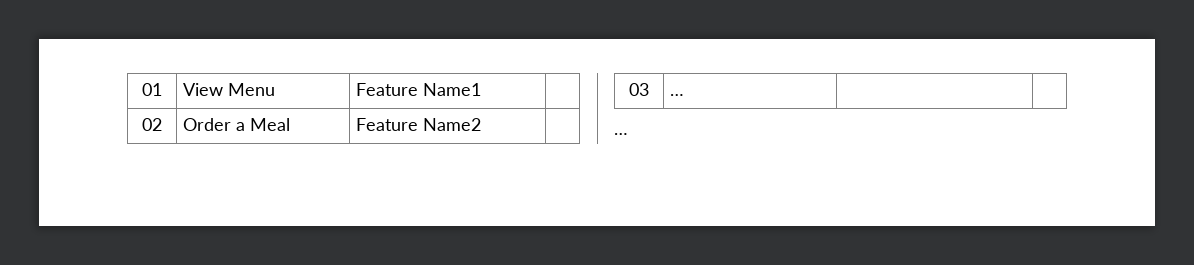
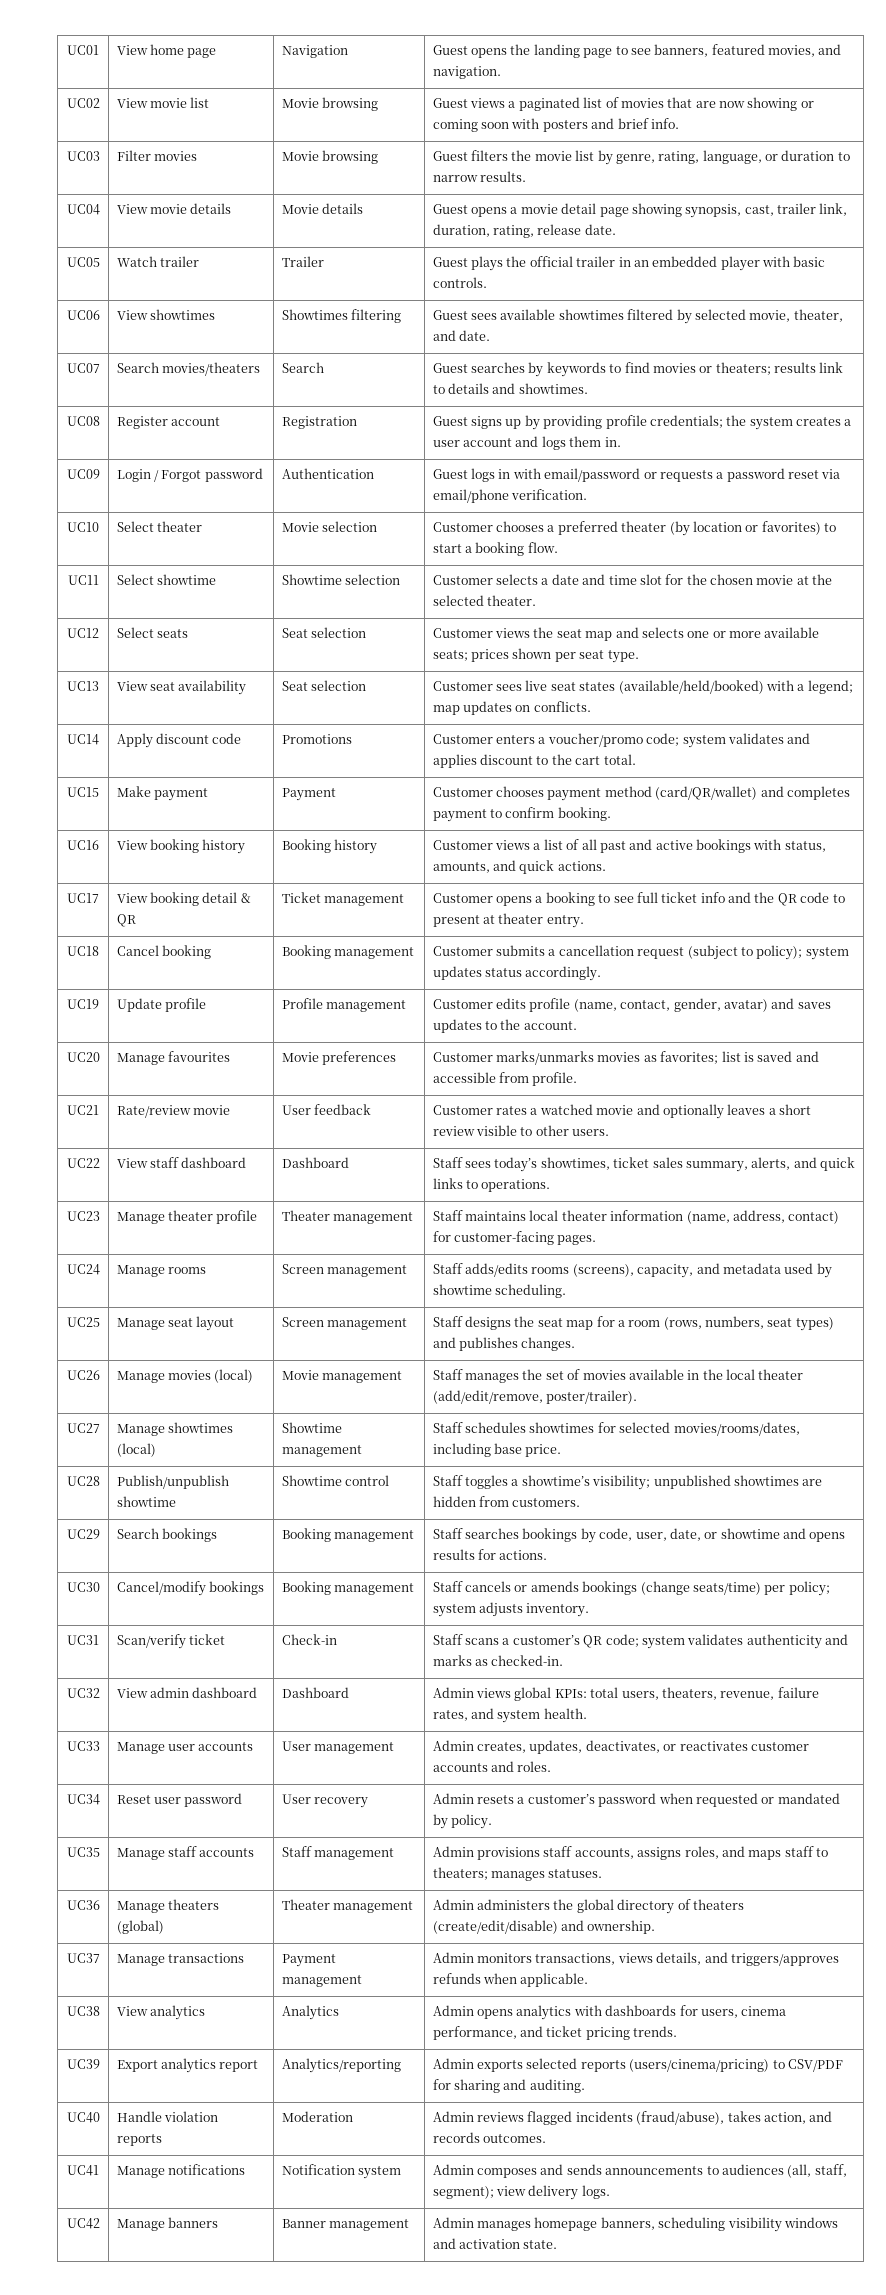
[142,83,162,96] [183,83,276,96] [356,83,482,96] [142,118,162,131] [183,118,291,131] [356,118,482,131] [629,83,649,96] [670,94,685,96] [614,133,628,135] 01 | View Menu | Feature Name1 | // 02 | Order a Meal | Feature Name2 | // 03 | … | | // … -> [67,45,99,55] [116,44,217,58] [281,45,348,58] [432,44,842,58] [432,66,501,79] [66,98,100,108] [116,97,210,108] [281,97,379,111] [432,97,814,111] [432,118,679,132] [66,151,100,161] [116,150,198,161] [281,150,379,164] [432,150,850,165] [432,171,527,182] [66,204,100,215] [116,203,232,214] [281,203,364,214] [432,203,848,218] [432,224,616,238] [66,257,100,267] [116,256,200,267] [281,256,324,267] [432,256,826,271] [432,277,487,288] [66,310,100,320] [116,309,216,320] [281,309,402,323] [432,309,843,324] [432,330,491,341] [66,363,100,373] [116,362,261,376] [281,362,324,373] [432,362,844,377] [432,383,588,394] [66,416,100,426] [116,416,221,429] [281,416,357,429] [432,415,852,430] [432,436,621,450] [66,469,100,479] [116,468,263,482] [281,468,374,479] [432,468,841,482] [432,489,588,503] [67,522,99,532] [116,521,203,532] [281,521,378,532] [432,521,837,536] [432,542,558,556] [67,575,99,585] [116,574,217,585] [281,574,401,585] [432,574,833,585] [432,595,537,606] [67,628,99,638] [116,627,189,638] [281,627,367,638] [432,627,820,641] [432,648,639,663] [67,681,99,691] [116,680,247,695] [281,680,367,691] [432,680,853,694] [432,701,591,715] [67,734,99,745] [116,733,242,748] [281,734,352,744] [432,733,811,748] [432,754,636,768] [67,787,99,797] [116,786,209,801] [281,788,336,801] [432,786,850,801] [432,807,611,822] [67,840,99,850] [116,839,246,854] [281,839,378,854] [432,839,826,853] [432,860,606,874] [67,893,99,903] [116,892,251,906] [116,914,136,927] [281,892,405,906] [432,892,845,906] [432,913,584,928] [67,946,99,956] [116,945,212,959] [281,945,415,959] [432,945,849,960] [432,966,602,981] [67,999,99,1009] [116,998,207,1012] [281,998,407,1012] [432,998,831,1012] [432,1019,577,1033] [66,1052,100,1062] [116,1051,231,1065] [281,1051,397,1065] [432,1051,819,1065] [432,1072,578,1086] [67,1105,99,1115] [116,1105,231,1118] [281,1104,372,1115] [432,1104,812,1119] [432,1125,610,1136] [66,1158,100,1168] [116,1157,247,1168] [281,1157,349,1168] [432,1157,856,1172] [432,1178,551,1192] [66,1211,100,1221] [116,1210,258,1224] [281,1210,414,1224] [432,1210,840,1224] [432,1231,597,1245] [66,1264,100,1275] [116,1265,207,1277] [281,1264,408,1277] [432,1263,832,1278] [432,1284,567,1298] [66,1317,100,1327] [116,1316,235,1331] [281,1317,408,1330] [432,1316,834,1331] [432,1337,576,1351] [66,1370,100,1380] [116,1369,254,1383] [281,1370,403,1383] [432,1369,804,1383] [432,1390,638,1404] [66,1423,100,1433] [116,1422,234,1436] [116,1443,156,1457] [281,1422,342,1433] [281,1445,362,1457] [432,1422,800,1436] [432,1443,562,1457] [66,1476,100,1486] [116,1475,229,1489] [116,1496,176,1507] [281,1475,390,1486] [432,1475,823,1490] [432,1496,581,1507] [66,1529,100,1539] [116,1528,218,1542] [281,1528,415,1542] [432,1528,846,1543] [432,1549,548,1560] [66,1582,100,1592] [116,1581,265,1596] [281,1581,415,1595] [432,1581,830,1596] [432,1602,590,1617] [67,1635,99,1645] [116,1634,226,1649] [281,1634,337,1645] [432,1634,849,1649] [432,1655,564,1666] [66,1688,100,1698] [116,1687,258,1698] [281,1687,349,1698] [432,1687,819,1701] [432,1708,587,1723] [66,1741,100,1751] [116,1742,254,1754] [281,1741,395,1754] [432,1740,809,1754] [432,1761,552,1772] [66,1794,100,1805] [116,1793,243,1807] [281,1794,369,1808] [432,1793,840,1807] [432,1814,493,1829] [66,1847,100,1857] [116,1846,255,1860] [281,1846,395,1860] [432,1846,829,1860] [432,1867,603,1881] [66,1900,100,1910] [116,1899,220,1913] [116,1920,164,1934] [281,1899,414,1913] [432,1899,744,1914] [432,1920,656,1934] [66,1953,100,1963] [116,1953,245,1966] [281,1954,336,1967] [281,1975,362,1987] [432,1952,839,1966] [432,1973,589,1987] [66,2006,100,2016] [116,2005,206,2020] [281,2005,339,2020] [432,2005,787,2020] [432,2026,678,2040] [66,2059,100,2069] [116,2058,259,2073] [281,2058,401,2073] [432,2058,843,2072] [432,2079,585,2093] [66,2112,100,2123] [116,2111,219,2122] [116,2134,162,2146] [281,2111,353,2122] [432,2111,833,2125] [432,2132,547,2143] [67,2165,99,2176] [116,2164,246,2178] [281,2164,402,2179] [432,2164,847,2178] [432,2185,610,2200] [66,2218,100,2229] [116,2217,219,2231] [281,2219,410,2231] [432,2217,838,2232] [432,2238,558,2249] UC01 | View home page | Navigation | Guest opens the landing page to see banners, featured movies, and navigation. // UC02 | View movie list | Movie browsing | Guest views a paginated list of movies that are now showing or coming soon with posters and brief info. // UC03 | Filter movies | Movie browsing | Guest filters the movie list by genre, rating, language, or duration to narrow results. // UC04 | View movie details | Movie details | Guest opens a movie detail page showing synopsis, cast, trailer link, duration, rating, release date. // UC05 | Watch trailer | Trailer | Guest plays the official trailer in an embedded player with basic controls. // UC06 | View showtimes | Showtimes filtering | Guest sees available showtimes filtered by selected movie, theater, and date. // UC07 | Search movies/theaters | Search | Guest searches by keywords to find movies or theaters; results link to details and showtimes. // UC08 | Register account | Registration | Guest signs up by providing profile credentials; the system creates a user account and logs them in. // UC09 | Login / Forgot password | Authentication | Guest logs in with email/password or requests a password reset via email/phone verification. // UC10 | Select theater | Movie selection | Customer chooses a preferred theater (by location or favorites) to start a booking flow. // UC11 | Select showtime | Showtime selection | Customer selects a date and time slot for the chosen movie at the selected theater. // UC12 | Select seats | Seat selection | Customer views the seat map and selects one or more available seats; prices shown per seat type. // UC13 | View seat availability | Seat selection | Customer sees live seat states (available/held/booked) with a legend; map updates on conflicts. // UC14 | Apply discount code | Promotions | Customer enters a voucher/promo code; system validates and applies discount to the cart total. // UC15 | Make payment | Payment | Customer chooses payment method (card/QR/wallet) and completes payment to confirm booking. // UC16 | View booking history | Booking history | Customer views a list of all past and active bookings with status, amounts, and quick actions. // UC17 | View booking detail & QR | Ticket management | Customer opens a booking to see full ticket info and the QR code to present at theater entry. // UC18 | Cancel booking | Booking management | Customer submits a cancellation request (subject to policy); system updates status accordingly. // UC19 | Update profile | Profile management | Customer edits profile (name, contact, gender, avatar) and saves updates to the account. // UC20 | Manage favourites | Movie preferences | Customer marks/unmarks movies as favorites; list is saved and accessible from profile. // UC21 | Rate/review movie | User feedback | Customer rates a watched movie and optionally leaves a short review visible to other users. // UC22 | View staff dashboard | Dashboard | Staff sees today’s showtimes, ticket sales summary, alerts, and quick links to operations. // UC23 | Manage theater profile | Theater management | Staff maintains local theater information (name, address, contact) for customer-facing pages. // UC24 | Manage rooms | Screen management | Staff adds/edits rooms (screens), capacity, and metadata used by showtime scheduling. // UC25 | Manage seat layout | Screen management | Staff designs the seat map for a room (rows, numbers, seat types) and publishes changes. // UC26 | Manage movies (local) | Movie management | Staff manages the set of movies available in the local theater (add/edit/remove, poster/trailer). // UC27 | Manage showtimes (local) | Showtime management | Staff schedules showtimes for selected movies/rooms/dates, including base price. // UC28 | Publish/unpublish showtime | Showtime control | Staff toggles a showtime’s visibility; unpublished showtimes are hidden from customers. // UC29 | Search bookings | Booking management | Staff searches bookings by code, user, date, or showtime and opens results for actions. // UC30 | Cancel/modify bookings | Booking management | Staff cancels or amends bookings (change seats/time) per policy; system adjusts inventory. // UC31 | Scan/verify ticket | Check-in | Staff scans a customer’s QR code; system validates authenticity and marks as checked-in. // UC32 | View admin dashboard | Dashboard | Admin views global KPIs: total users, theaters, revenue, failure rates, and system health. // UC33 | Manage user accounts | User management | Admin creates, updates, deactivates, or reactivates customer accounts and roles. // UC34 | Reset user password | User recovery | Admin resets a customer’s password when requested or mandated by policy. // UC35 | Manage staff accounts | Staff management | Admin provisions staff accounts, assigns roles, and maps staff to theaters; manages statuses. // UC36 | Manage theaters (global) | Theater management | Admin administers the global directory of theaters (create/edit/disable) and ownership. // UC37 | Manage transactions | Payment management | Admin monitors transactions, views details, and triggers/approves refunds when applicable. // UC38 | View analytics | Analytics | Admin opens analytics with dashboards for users, cinema performance, and ticket pricing trends. // UC39 | Export analytics report | Analytics/reporting | Admin exports selected reports (users/cinema/pricing) to CSV/PDF for sharing and auditing. // UC40 | Handle violation reports | Moderation | Admin reviews flagged incidents (fraud/abuse), takes action, and records outcomes. // UC41 | Manage notifications | Notification system | Admin composes and sends announcements to audiences (all, staff, segment); view delivery logs. // UC42 | Manage banners | Banner management | Admin manages homepage banners, scheduling visibility windows and activation state.

